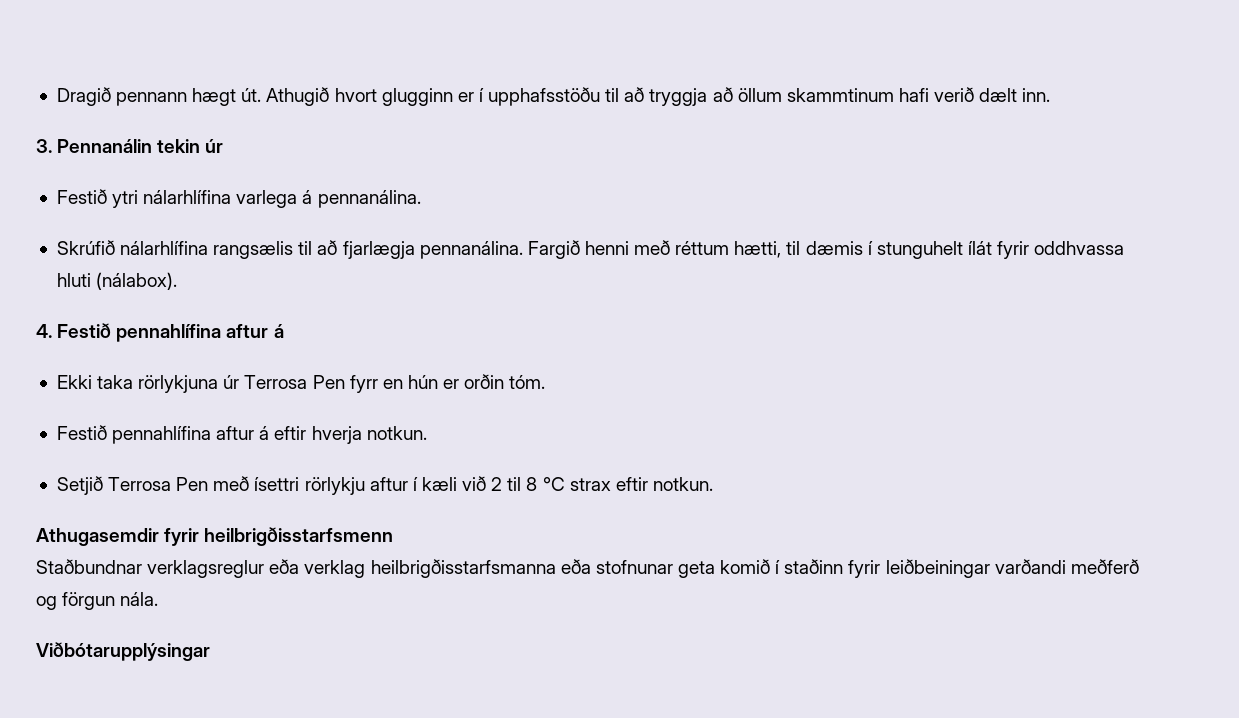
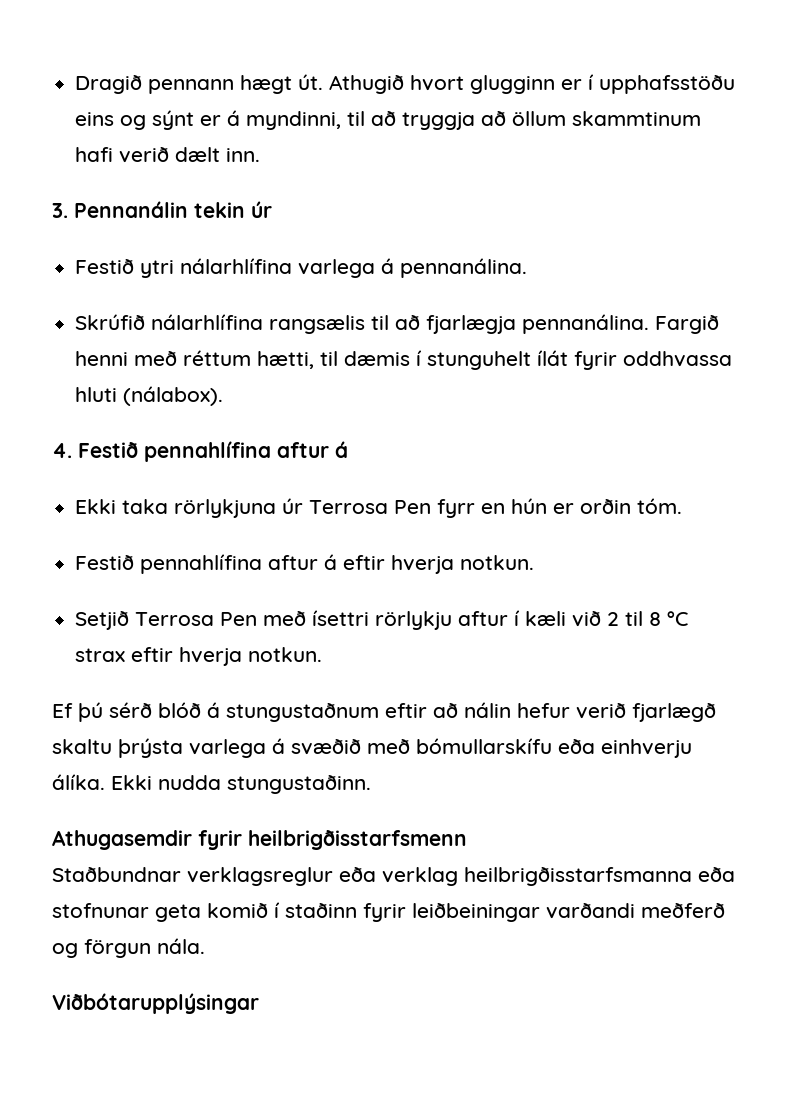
(601, 96) none -> [75,110,342,130] eins og sýnt er á myndinni,
[652,477,713,491] notkun. -> [179,647,323,666] [52,702,716,722] [52,738,692,758] [52,774,371,794] hverja notkun. // Ef þú sérð blóð á stungustaðnum eftir að nálin hefur verið fjarlægð skaltu þrýsta varlega á svæðið með bómullarskífu eða einhverju álíka. Ekki nudda stungustaðinn.

